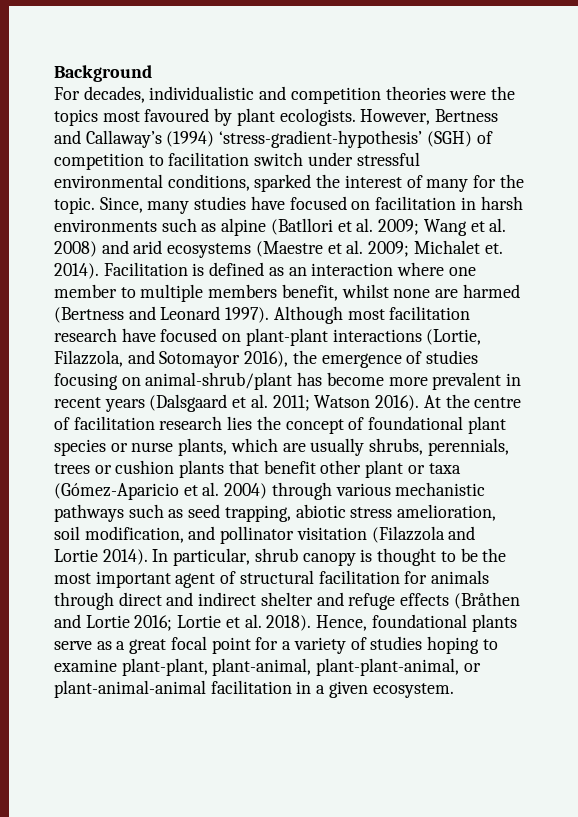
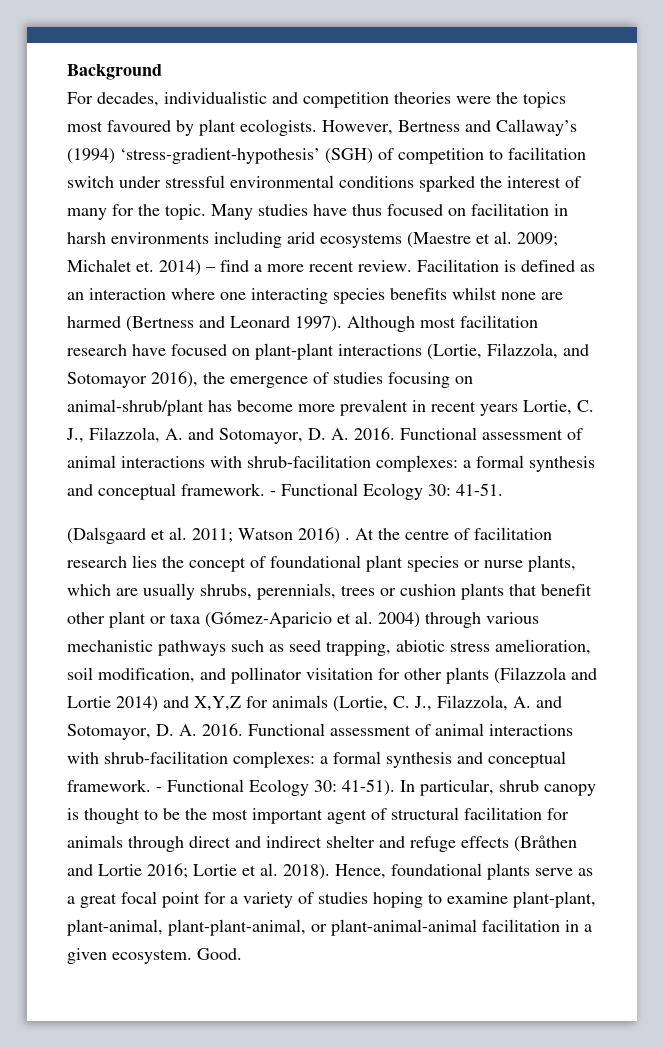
[167,174,250,191] conditions, -> [339,176,414,188] conditions
[99,197,190,214] Since, many -> [211,204,253,220] Many
(285, 203) none -> [352,204,382,216] thus
[161,218,507,236] [54,240,129,257] such as alpine (Batllori et al. 2009; Wang et al. 2008) and -> [214,231,282,248] including
[54,263,99,279] 2014). -> [159,260,412,276] 2014) – find a more recent review.
[54,284,338,302] member to multiple members benefit, -> [251,288,447,304] interacting species benefits
(145, 405) none -> [523,400,594,415] [66,427,583,444] [67,455,595,472] [67,483,503,500] Lortie, C. J., Filazzola, A. and Sotomayor, D. A. 2016. Functional assessment of animal interactions with shrub-facilitation complexes: a formal synthesis and conceptual framework. - Functional Ecology 30: 41-51. //
[375,395,420,411] 2016). -> [298,527,350,544] 2016) .
[371,526,476,543] [54,549,148,565] (Filazzola and Lortie 2014). -> [378,667,597,684] [67,695,562,712] [67,723,573,740] [67,751,566,768] [67,779,395,796] for other plants (Filazzola and Lortie 2014) and X,Y,Z for animals (Lortie, C. J., Filazzola, A. and Sotomayor, D. A. 2016. Functional assessment of animal interactions with shrub-facilitation complexes: a formal synthesis and conceptual framework. - Functional Ecology 30: 41-51).
(454, 690) none -> [197,948,242,960] Good.

